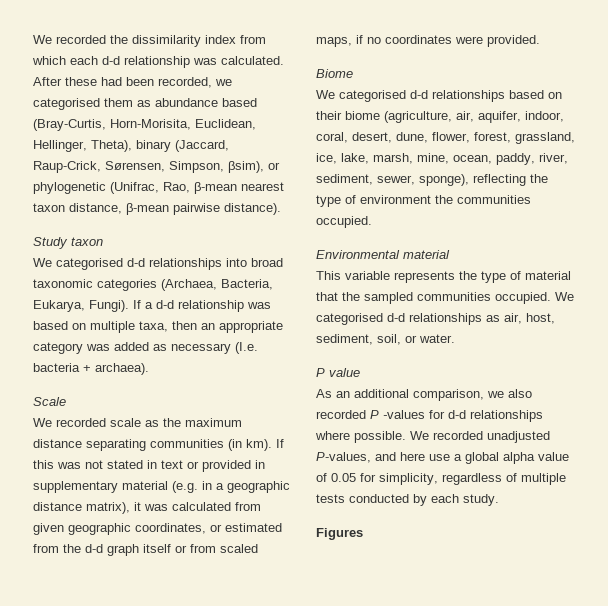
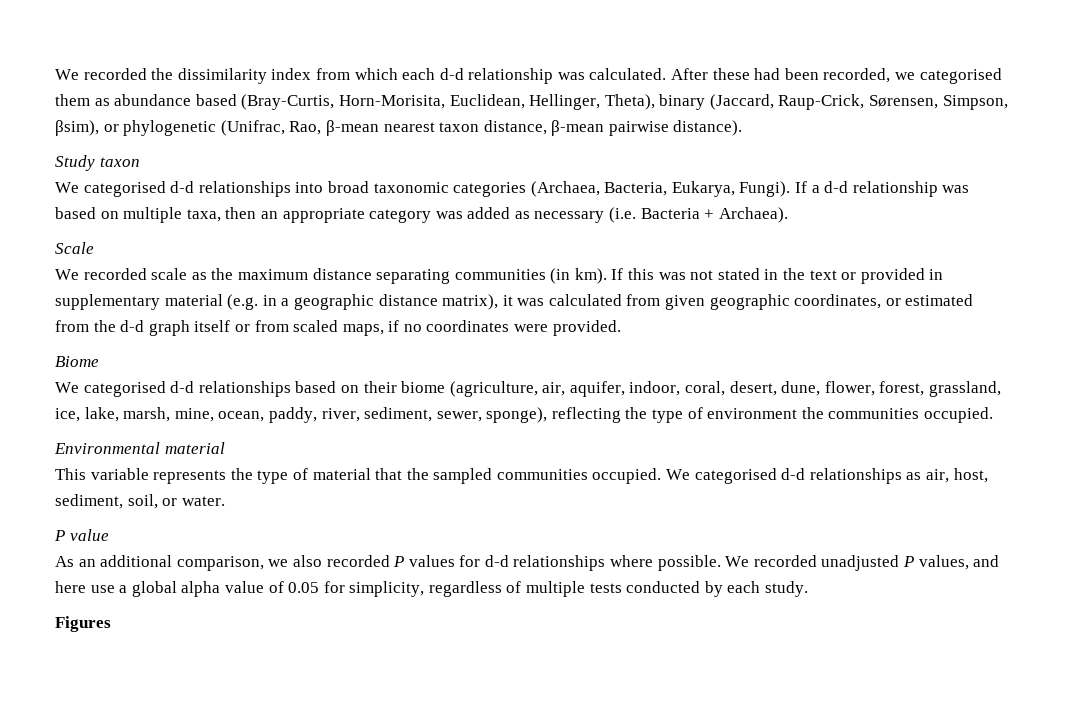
[235,342,258,354] [33,363,149,375] (I.e. bacteria + archaea). -> [609,207,788,223] (i.e. Bacteria + Archaea).
(157, 464) none -> [783,268,806,280] the
[383,410,425,419] -values -> [408,555,455,567] values
[316,452,371,463] P-values, -> [903,555,969,570] P values,

